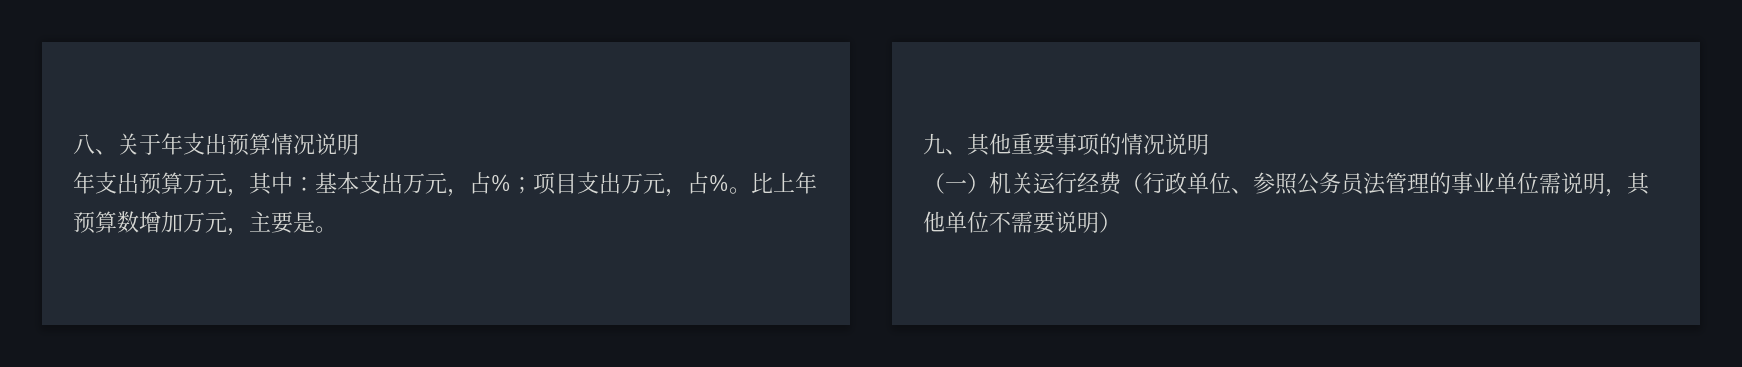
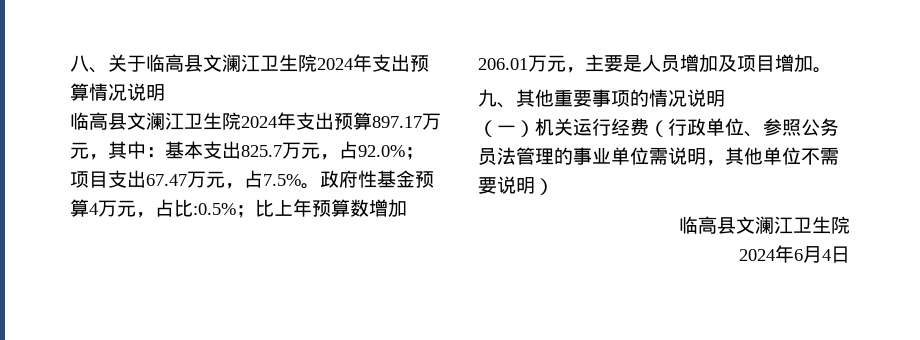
(161, 144) none -> [146,54,353,72] 临高县文澜江卫生院2024
[73,172,183,195] 年支出预算 -> [70,112,422,130] 临高县文澜江卫生院2024年支出预算897.17
[403,172,511,197] 万元，占% -> [241,141,405,160] 825.7万元，占92.0%
[621,172,751,197] 万元，占%。 -> [146,170,434,189] [70,199,255,218] 67.47万元，占7.5%。政府性基金预算4万元，占比:0.5%；
(183, 222) none -> [478,58,528,70] 206.01
(315, 222) none -> [642,54,813,72] 人员增加及项目增加
(1121, 222) none -> [679,216,850,234] [739,245,850,263] // 临高县文澜江卫生院 // 2024年6月4日

